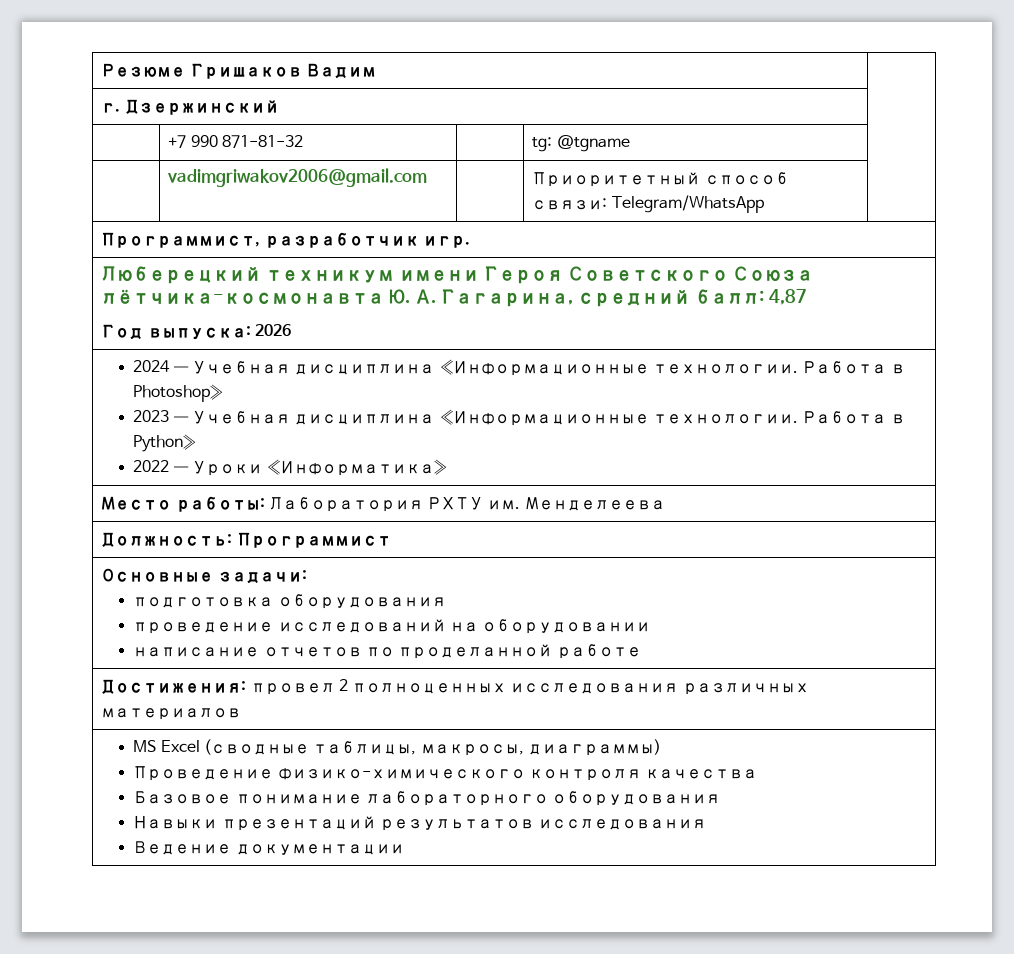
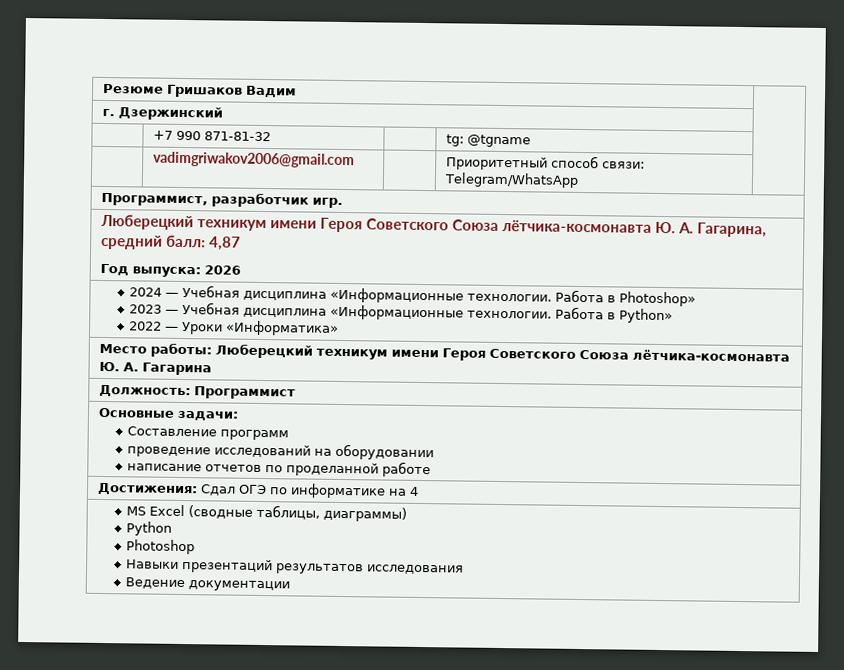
[268,496,665,512] Лаборатория РХТУ им. Менделеева -> [214,343,790,362] [98,361,212,376] Люберецкий техникум имени Героя Советского Союза лётчика-космонавта Ю. А. Гагарина
[133,594,446,609] подготовка оборудования -> [127,426,290,441] Составление программ
[250,679,809,695] [101,708,242,720] провел 2 полноценных исследования различных материалов -> [199,483,419,499] Сдал ОГЭ по информатике на 4
[420,744,524,756] макросы, -> (321, 512) none
[133,766,758,781] [133,791,721,806] Проведение физико-химического контроля качества // Базовое понимание лабораторного оборудования -> [126,521,173,536] [126,539,196,555] Python // Photoshop

